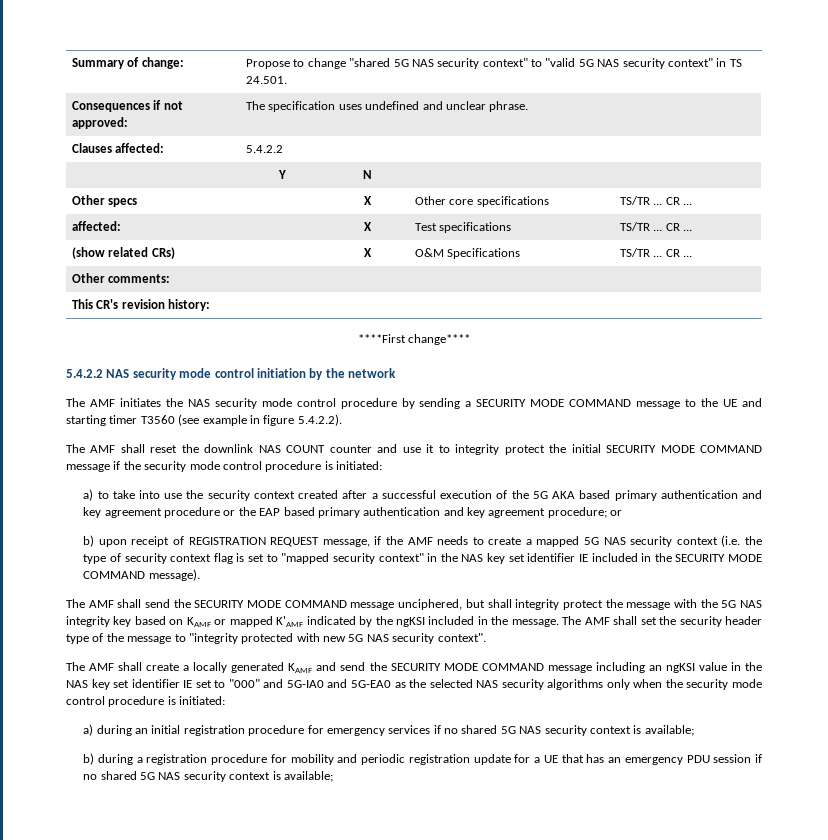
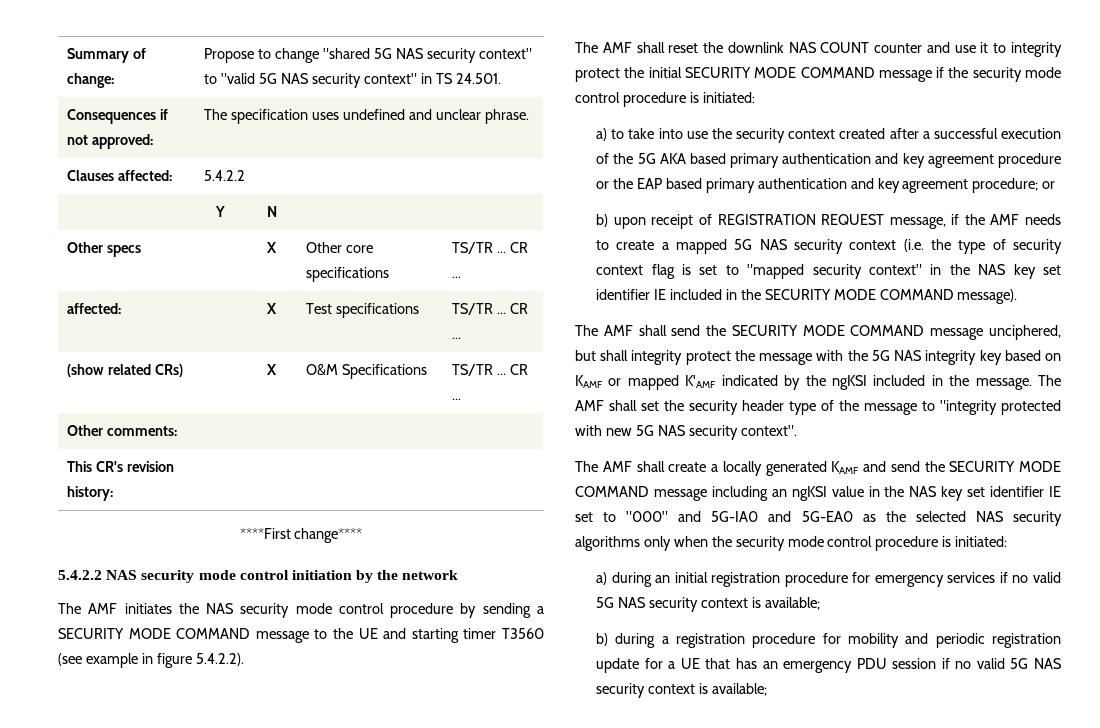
[461,725,498,734] shared -> [1033,572,1061,583] valid
[100,771,137,780] shared -> [976,658,1005,669] valid

